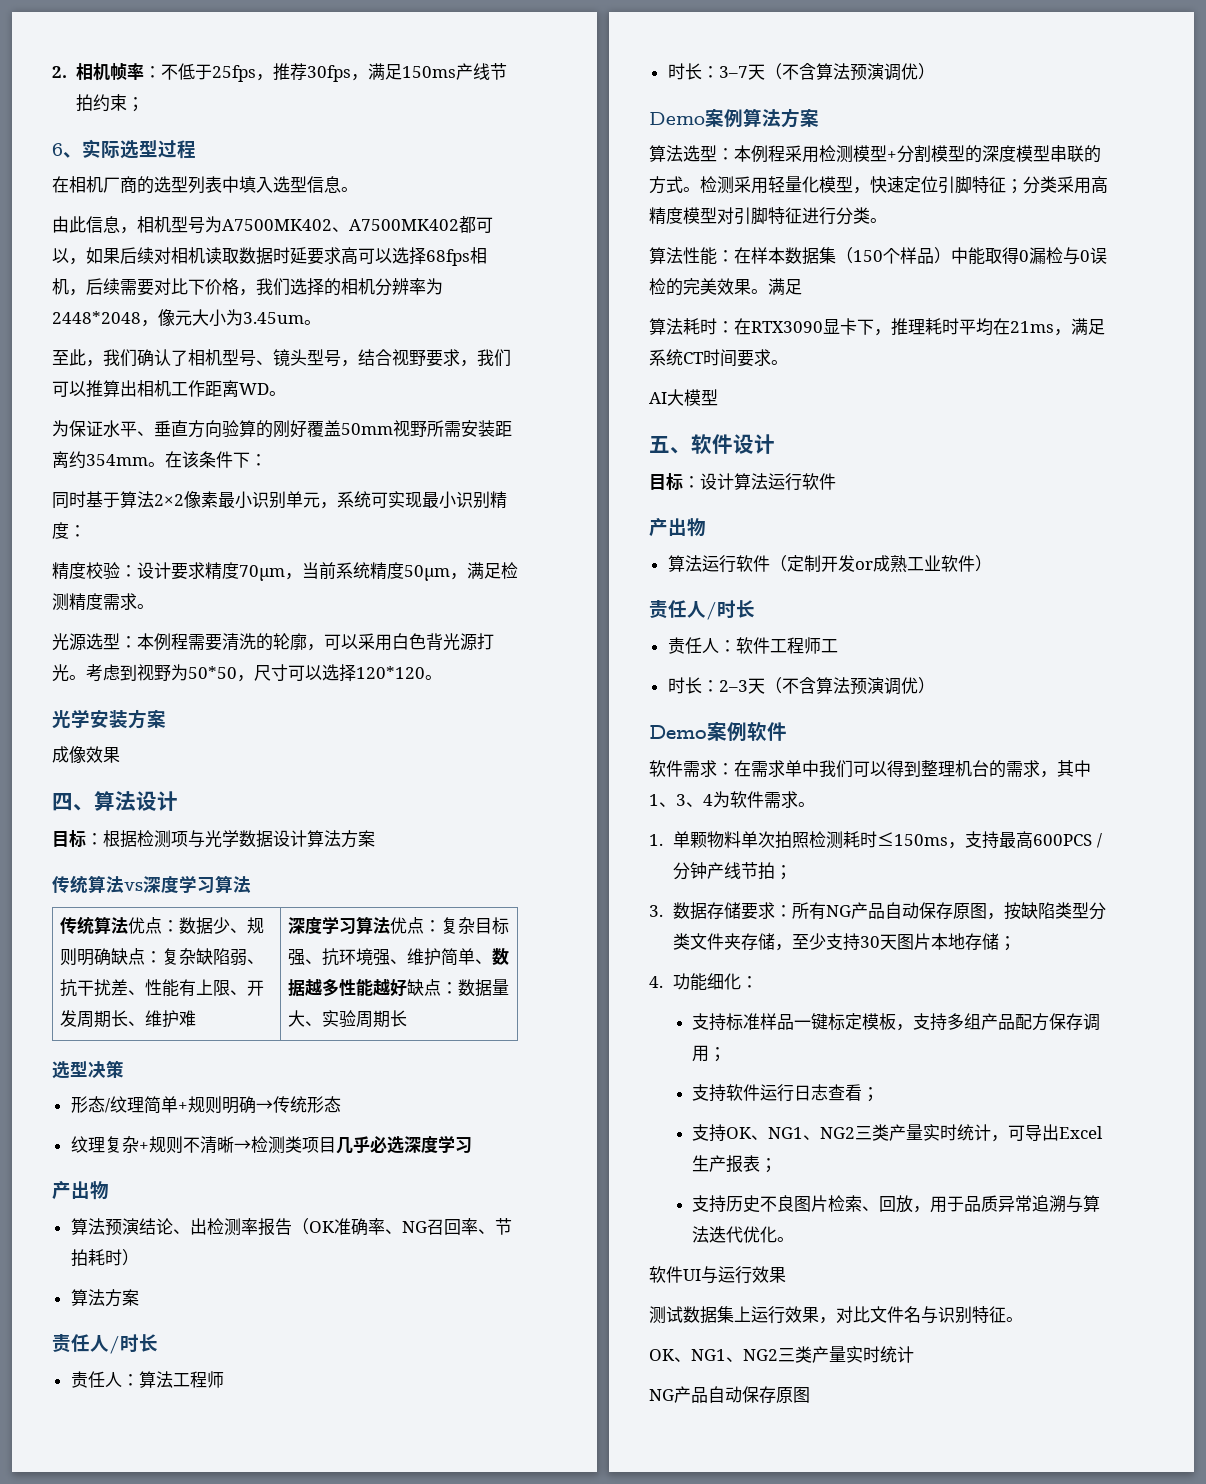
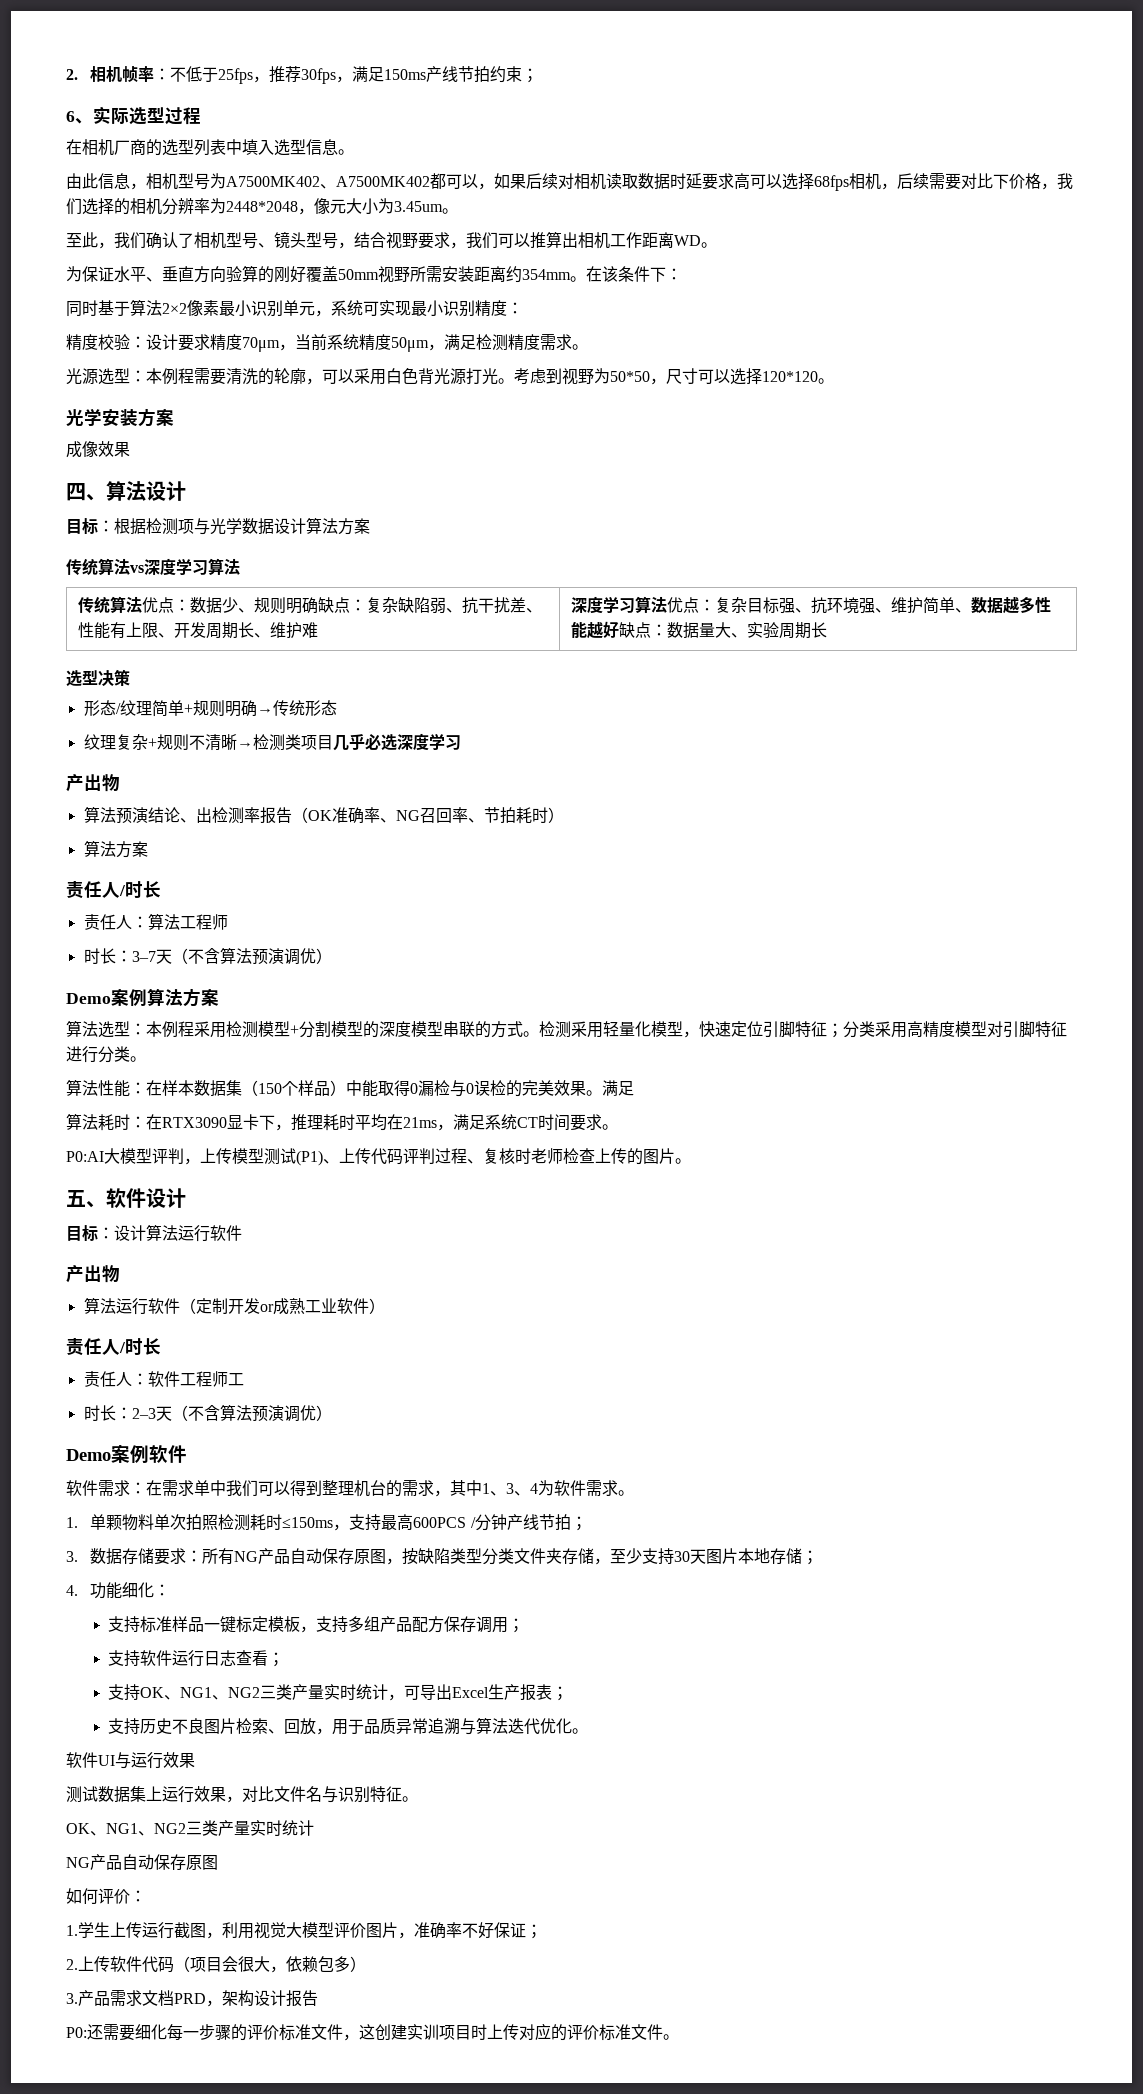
[649,389,718,406] AI大模型 -> [66,1148,691,1166] P0:AI大模型评判，上传模型测试(P1)、上传代码评判过程、复核时老师检查上传的图片。
(810, 1395) none -> [66,1888,146,1904] [66,1922,542,1939] [66,1956,366,1973] [66,1990,318,2007] [66,2023,679,2041] // 如何评价： // 1.学生上传运行截图，利用视觉大模型评价图片，准确率不好保证； // 2.上传软件代码（项目会很大，依赖包多） // 3.产品需求文档PRD，架构设计报告 // P0:还需要细化每一步骤的评价标准文件，这创建实训项目时上传对应的评价标准文件。

